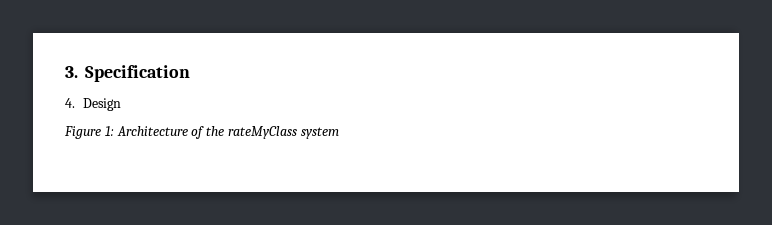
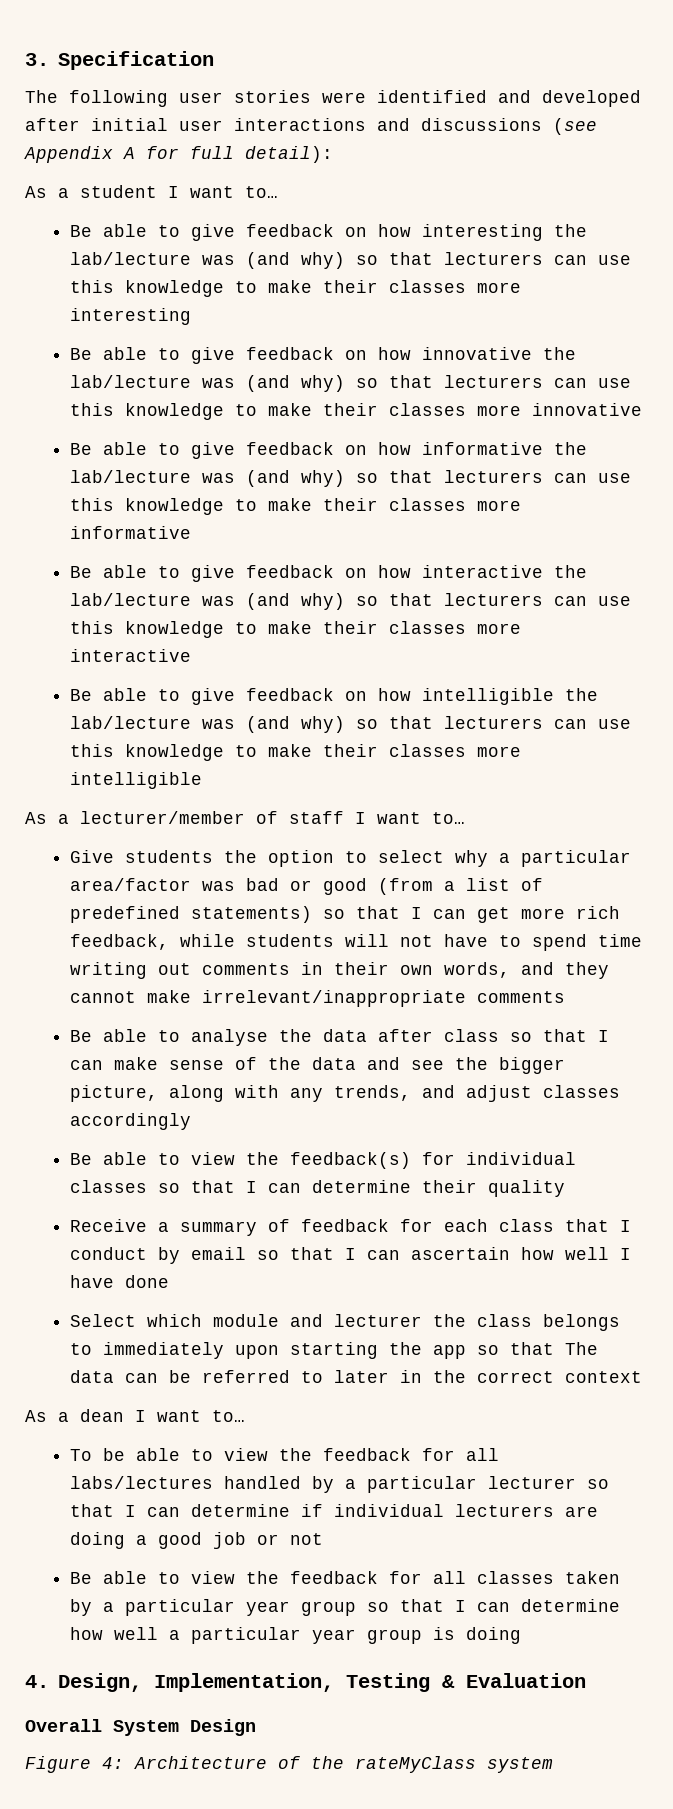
[65,98,75,108] 4. -> [25,90,641,107] [25,118,597,135] [24,146,333,163] [25,185,278,198] [70,224,588,241] [70,252,632,269] [70,280,522,297] [70,308,192,325] [70,347,577,364] [70,375,632,392] [70,403,643,420] [70,442,588,459] [70,470,632,487] [70,498,522,515] [70,526,192,539] [70,565,588,582] [70,593,632,610] [70,621,522,638] [70,649,192,662] [70,688,599,705] [70,716,632,733] [70,744,522,761] [70,772,203,789] [25,811,465,824] [70,850,632,867] [70,878,544,895] [70,906,621,923] [70,934,643,951] [70,962,610,979] [70,990,566,1007] [70,1029,610,1046] [70,1057,566,1074] [70,1085,621,1102] [70,1113,192,1130] [70,1152,577,1169] [70,1180,566,1197] [70,1219,632,1236] [70,1247,632,1264] [70,1275,170,1288] [70,1314,621,1331] [70,1342,599,1359] [70,1370,643,1383] [25,1409,245,1422] [70,1448,500,1461] [70,1476,610,1493] [70,1504,599,1517] [70,1532,324,1549] [70,1571,621,1584] [70,1599,621,1616] [70,1627,522,1644] [25,1673,586,1692] [25,1719,179,1736] The following user stories were identified and developed after initial user interactions and discussions (see Appendix A for full detail): // As a student I want to… // Be able to give feedback on how interesting the lab/lecture was (and why) so that lecturers can use this knowledge to make their classes more interesting // Be able to give feedback on how innovative the lab/lecture was (and why) so that lecturers can use this knowledge to make their classes more innovative // Be able to give feedback on how informative the lab/lecture was (and why) so that lecturers can use this knowledge to make their classes more informative // Be able to give feedback on how interactive the lab/lecture was (and why) so that lecturers can use this knowledge to make their classes more interactive // Be able to give feedback on how intelligible the lab/lecture was (and why) so that lecturers can use this knowledge to make their classes more intelligible // As a lecturer/member of staff I want to… // Give students the option to select why a particular area/factor was bad or good (from a list of predefined statements) so that I can get more rich feedback, while students will not have to spend time writing out comments in their own words, and they cannot make irrelevant/inappropriate comments // Be able to analyse the data after class so that I can make sense of the data and see the bigger picture, along with any trends, and adjust classes accordingly // Be able to view the feedback(s) for individual classes so that I can determine their quality // Receive a summary of feedback for each class that I conduct by email so that I can ascertain how well I have done // Select which module and lecturer the class belongs to immediately upon starting the app so that The data can be referred to later in the correct context // As a dean I want to… // To be able to view the feedback for all labs/lectures handled by a particular lecturer so that I can determine if individual lecturers are doing a good job or not // Be able to view the feedback for all classes taken by a particular year group so that I can determine how well a particular year group is doing // 4. Design, Implementation, Testing & Evaluation // Overall System
[104,126,114,136] 1: -> [102,1757,124,1769] 4:

